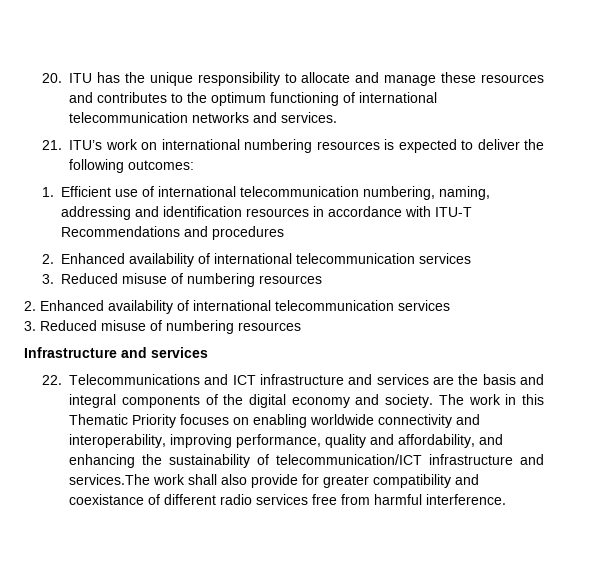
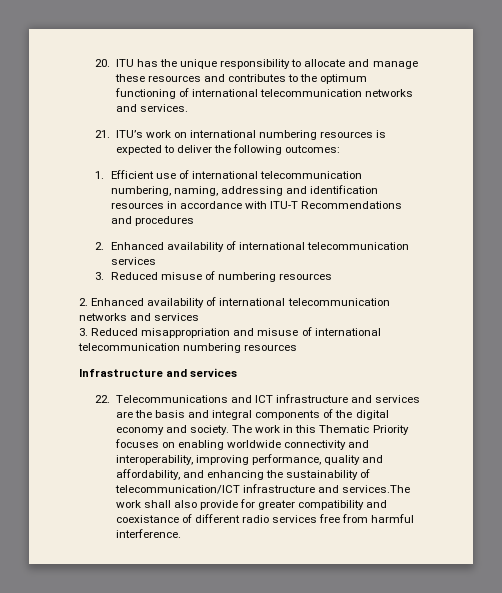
[398,300,450,311] [24,320,162,331] services // 3. Reduced misuse of -> [79,313,200,321] [79,327,381,338] [78,343,180,351] networks and services // 3. Reduced misappropriation and misuse of international telecommunication

